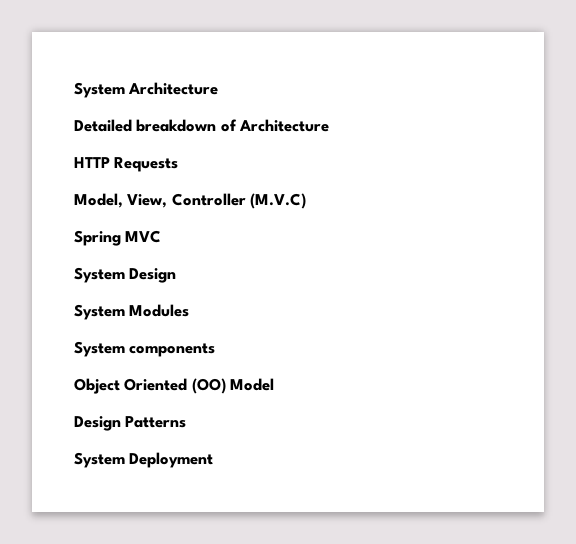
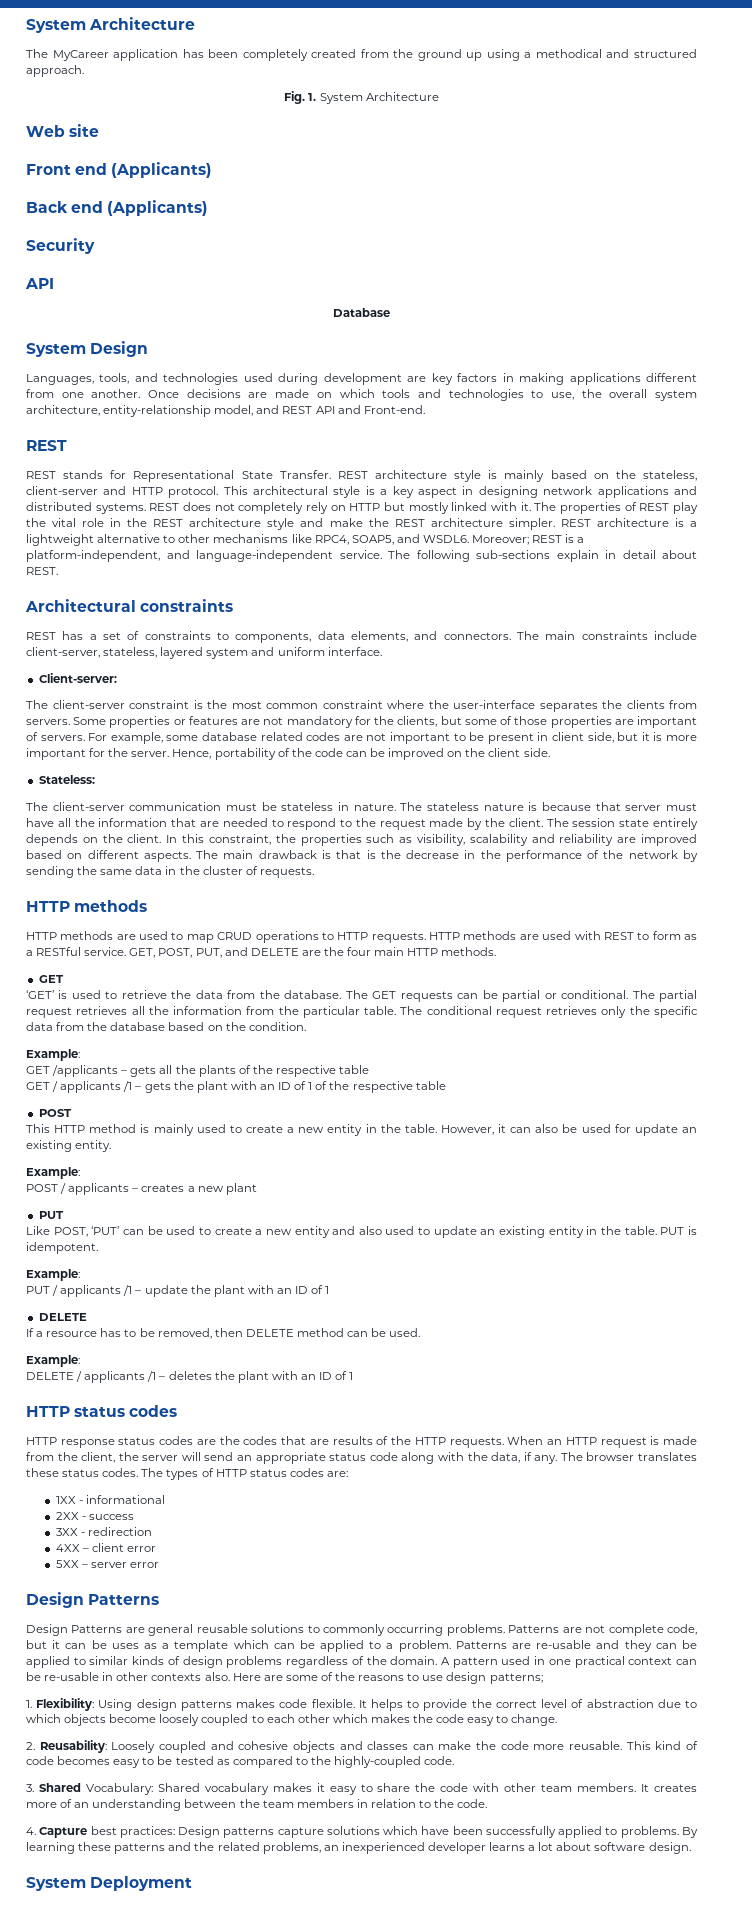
[74,82,219,98] [74,119,330,132] [74,157,179,172] [74,193,307,209] [74,230,162,246] [74,267,177,283] [74,304,190,320] [74,341,216,357] [74,378,275,394] [74,416,187,431] System Architecture // Detailed breakdown of Architecture // HTTP Requests // Model, View, Controller (M.V.C) // Spring MVC // System Design // System Modules // System components // Object Oriented (OO) Model // Design Patterns -> [26,17,196,33] [26,49,697,61] [26,65,84,77] [284,91,439,104] [26,124,100,137] [26,162,213,178] [26,200,209,216] [26,238,95,254] [25,278,54,289] [333,308,390,317] [26,341,149,357] [26,373,697,385] [26,389,697,401] [26,405,425,417] [26,440,67,451] [26,470,697,482] [26,486,697,498] [26,502,698,514] [26,518,697,530] [26,534,585,546] [26,550,697,562] [26,567,58,575] [25,599,234,612] [26,631,697,643] [26,647,382,659] [38,673,117,683] [26,700,697,712] [26,716,698,728] [26,732,698,744] [26,748,550,760] [38,775,95,784] [26,802,697,811] [26,818,698,830] [26,834,697,846] [26,850,699,862] [26,866,314,878] [26,900,148,912] [26,931,697,943] [26,947,497,958] [38,975,64,983] [26,990,698,1002] [26,1006,698,1018] [26,1022,306,1031] [26,1049,80,1061] [26,1065,370,1077] [26,1081,446,1093] [38,1109,72,1117] [26,1124,697,1136] [26,1140,112,1152] [26,1167,80,1179] [26,1183,257,1195] [38,1211,64,1219] [26,1226,698,1238] [26,1242,98,1254] [26,1269,80,1281] [26,1285,330,1297] [38,1313,87,1321] [26,1328,421,1339] [26,1355,80,1367] [26,1371,354,1383] [26,1405,178,1417] [26,1436,697,1448] [26,1452,697,1464] [26,1468,348,1480] [55,1495,166,1504] [55,1512,135,1520] [55,1527,153,1536] [55,1543,157,1552] [55,1560,160,1568] [26,1592,160,1608] [26,1624,698,1636] [26,1640,697,1652] [26,1656,697,1668] [26,1672,543,1684] [26,1698,697,1711] [26,1714,558,1726] [26,1740,698,1753] [26,1756,455,1768] [26,1783,697,1795] [26,1799,488,1811] [26,1826,698,1838] [26,1842,691,1854] System Architecture // The MyCareer application has been completely created from the ground up using a methodical and structured approach. // Fig. 1. System Architecture // Web site // Front end (Applicants) // Back end (Applicants) // Security // API // Database // System Design // Languages, tools, and technologies used during development are key factors in making applications different from one another. Once decisions are made on which tools and technologies to use, the overall system architecture, entity-relationship model, and REST API and Front-end. // REST // REST stands for Representational State Transfer. REST architecture style is mainly based on the stateless, client-server and HTTP protocol. This architectural style is a key aspect in designing network applications and distributed systems. REST does not completely rely on HTTP but mostly linked with it. The properties of REST play the vital role in the REST architecture style and make the REST architecture simpler. REST architecture is a lightweight alternative to other mechanisms like RPC4, SOAP5, and WSDL6. Moreover; REST is a platform-independent, and language-independent service. The following sub-sections explain in detail about REST. // Architectural constraints // REST has a set of constraints to components, data elements, and connectors. The main constraints include client-server, stateless, layered system and uniform interface. // Client-server: // The client-server constraint is the most common constraint where the user-interface separates the clients from servers. Some properties or features are not mandatory for the clients, but some of those properties are important of servers. For example, some database related codes are not important to be present in client side, but it is more important for the server. Hence, portability of the code can be improved on the client side. // Stateless: // The client-server communication must be stateless in nature. The stateless nature is because that server must have all the information that are needed to respond to the request made by the client. The session state entirely depends on the client. In this constraint, the properties such as visibility, scalability and reliability are improved based on different aspects. The main drawback is that is the decrease in the performance of the network by sending the same data in the cluster of requests. // HTTP methods // HTTP methods are used to map CRUD operations to HTTP requests. HTTP methods are used with REST to form as a RESTful service. GET, POST, PUT, and DELETE are the four main HTTP methods. // GET // ‘GET’ is used to retrieve the data from the database. The GET requests can be partial or conditional. The partial request retrieves all the information from the particular table. The conditional request retrieves only the specific data from the database based on the condition. // Example: // GET /applicants – gets all the plants of the respective table // GET / applicants /1 – gets the plant with an ID of 1 of the respective table // POST // This HTTP method is mainly used to create a new entity in the table. However, it can also be used for update an existing entity. // Example: // POST / applicants – creates a new plant // PUT // Like POST, ‘PUT’ can be used to create a new entity and also used to update an existing entity in the table. PUT is idempotent. // Example: // PUT / applicants /1 – update the plant with an ID of 1 // DELETE // If a resource has to be removed, then DELETE method can be used. // Example: // DELETE / applicants /1 – deletes the plant with an ID of 1 // HTTP status codes // HTTP response status codes are the codes that are results of the HTTP requests. When an HTTP request is made from the client, the server will send an appropriate status code along with the data, if any. The browser translates these status codes. The types of HTTP status codes are: // 1XX - informational // 2XX - success // 3XX - redirection // 4XX – client error // 5XX – server error // Design Patterns // Design Patterns are general reusable solutions to commonly occurring problems. Patterns are not complete code, but it can be uses as a template which can be applied to a problem. Patterns are re-usable and they can be applied to similar kinds of design problems regardless of the domain. A pattern used in one practical context can be re-usable in other contexts also. Here are some of the reasons to use design patterns; // 1. Flexibility: Using design patterns makes code flexible. It helps to provide the correct level of abstraction due to which objects become loosely coupled to each other which makes the code easy to change. // 2. Reusability: Loosely coupled and cohesive objects and classes can make the code more reusable. This kind of code becomes easy to be tested as compared to the highly-coupled code. // 3. Shared Vocabulary: Shared vocabulary makes it easy to share the code with other team members. It creates more of an understanding between the team members in relation to the code. // 4. Capture best practices: Design patterns capture solutions which have been successfully applied to problems. By learning these patterns and the related problems, an inexperienced developer learns a lot about software design.

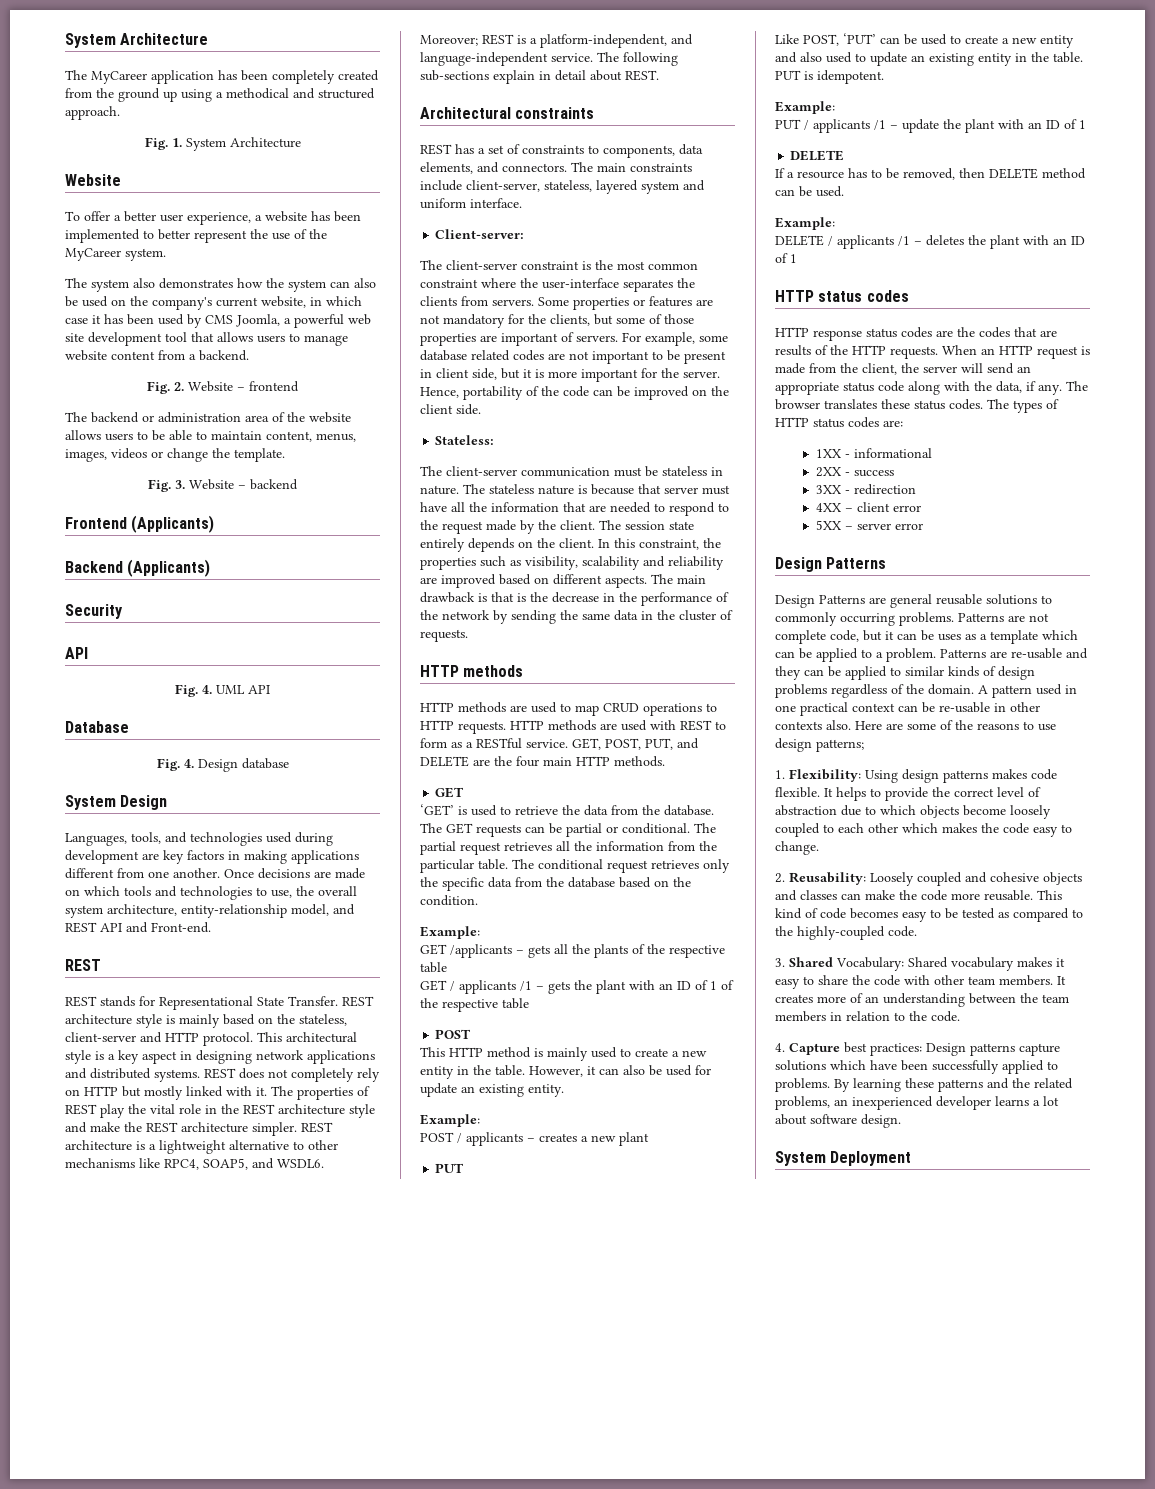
[26,124,100,137] [26,162,213,178] [26,201,104,213] Web site // Front end (Applicants) // Back end -> [65,174,121,186] [65,211,361,225] [65,229,327,243] [65,248,166,261] [65,278,376,292] [65,296,362,310] [65,314,371,328] [65,332,348,346] [65,350,249,361] [147,381,299,394] [65,412,351,423] [65,430,356,442] [65,448,285,462] [148,479,298,492] [65,515,215,533] [65,561,123,573] Website // To offer a better user experience, a website has been implemented to better represent the use of the MyCareer system. // The system also demonstrates how the system can also be used on the company's current website, in which case it has been used by CMS Joomla, a powerful web site development tool that allows users to manage website content from a backend. // Fig. 2. Website – frontend // The backend or administration area of the website allows users to be able to maintain content, menus, images, videos or change the template. // Fig. 3. Website – backend // Frontend (Applicants) // Backend
[333,308,390,317] Database -> [175,684,270,697] [65,721,129,733] [156,758,289,772] Fig. 4. UML API // Database // Fig. 4. Design database

